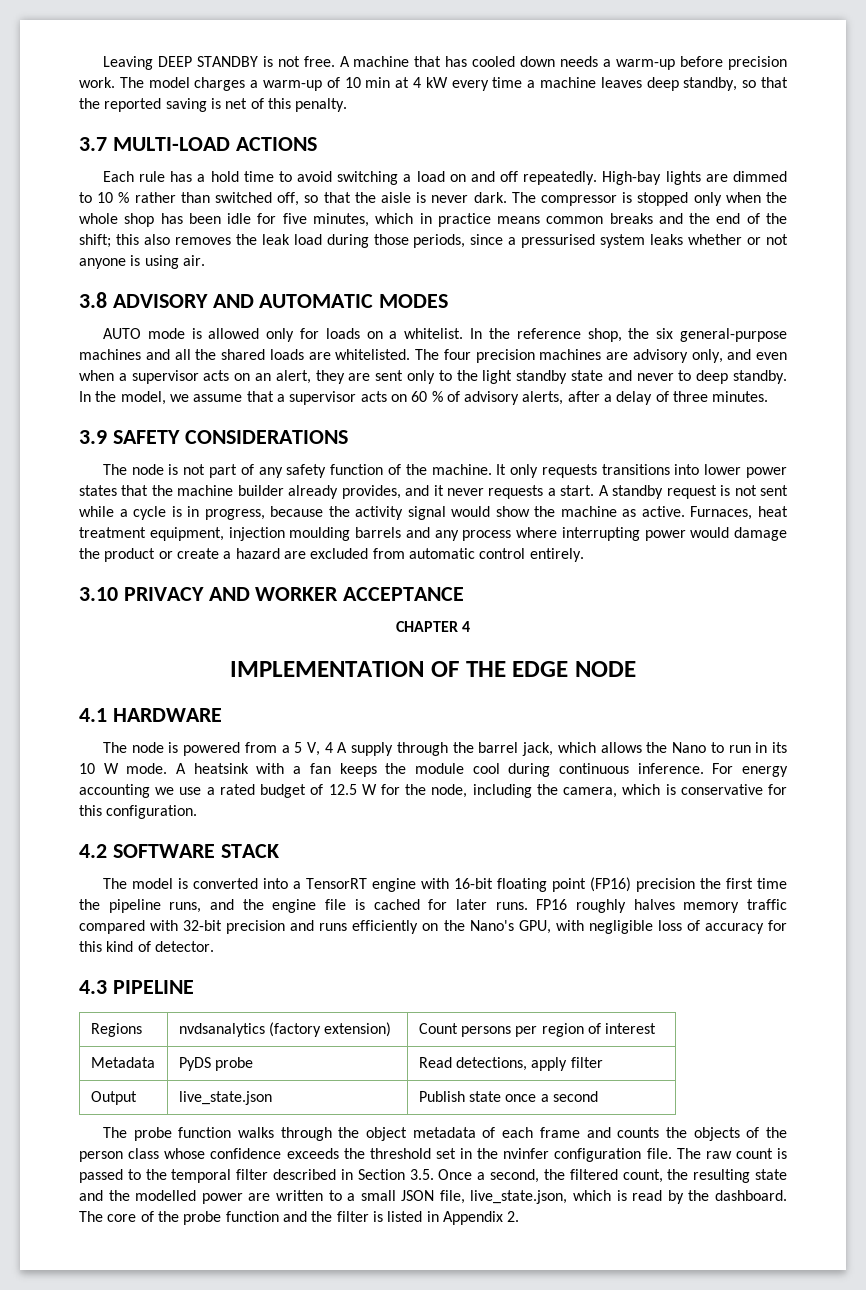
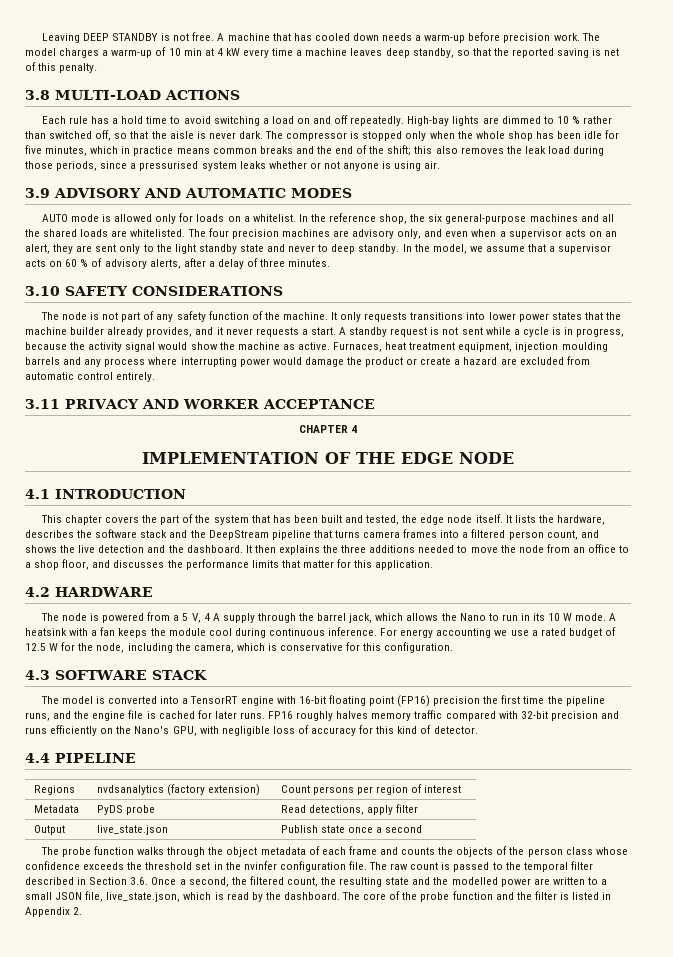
[79,137,107,151] 3.7 -> [25,90,50,100] 3.8
[79,292,107,308] 3.8 -> [25,188,50,198] 3.9
[79,430,107,444] 3.9 -> [25,286,60,296] 3.10
[79,587,118,601] 3.10 -> [25,399,60,409] 3.11
(107, 715) none -> [55,489,186,499] [40,514,605,525] [25,529,599,540] [25,544,630,555] [25,559,434,570] [25,587,50,597] INTRODUCTION // This chapter covers the part of the system that has been built and tested, the edge node itself. It lists the hardware, describes the software stack and the DeepStream pipeline that turns camera frames into a filtered person count, and shows the live detection and the dashboard. It then explains the three additions needed to move the node from an office to a shop floor, and discusses the performance limits that matter for this application. // 4.2
[79,844,107,858] 4.2 -> [25,670,50,680] 4.3
[79,980,107,994] 4.3 -> [25,753,50,763] 4.4
[409,1169,434,1180] 3.5. -> [130,877,149,885] 3.6.

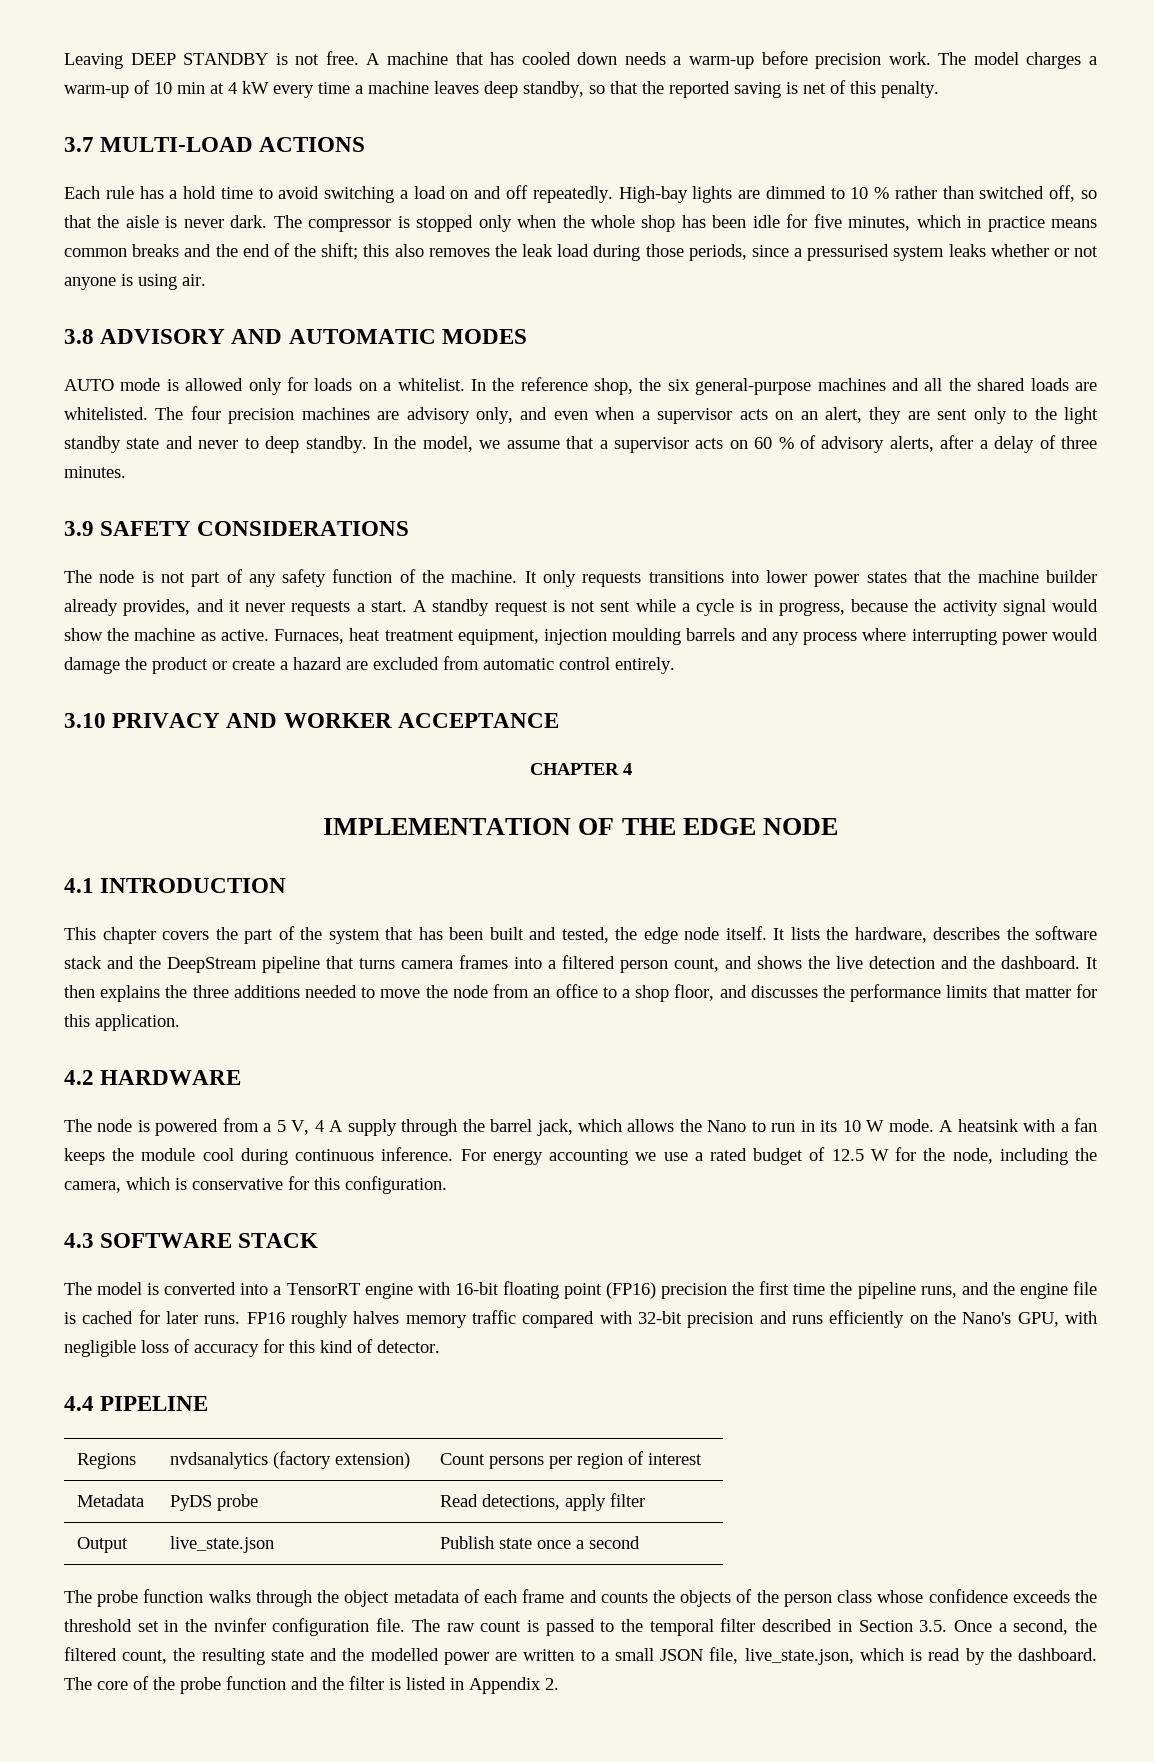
[25,90,50,100] 3.8 -> [64,137,94,152] 3.7
[25,188,50,198] 3.9 -> [64,329,94,344] 3.8
[25,286,60,296] 3.10 -> [64,521,94,536] 3.9
[25,399,60,409] 3.11 -> [64,713,106,728] 3.10
[130,877,149,885] 3.6. -> [919,1620,948,1632] 3.5.

